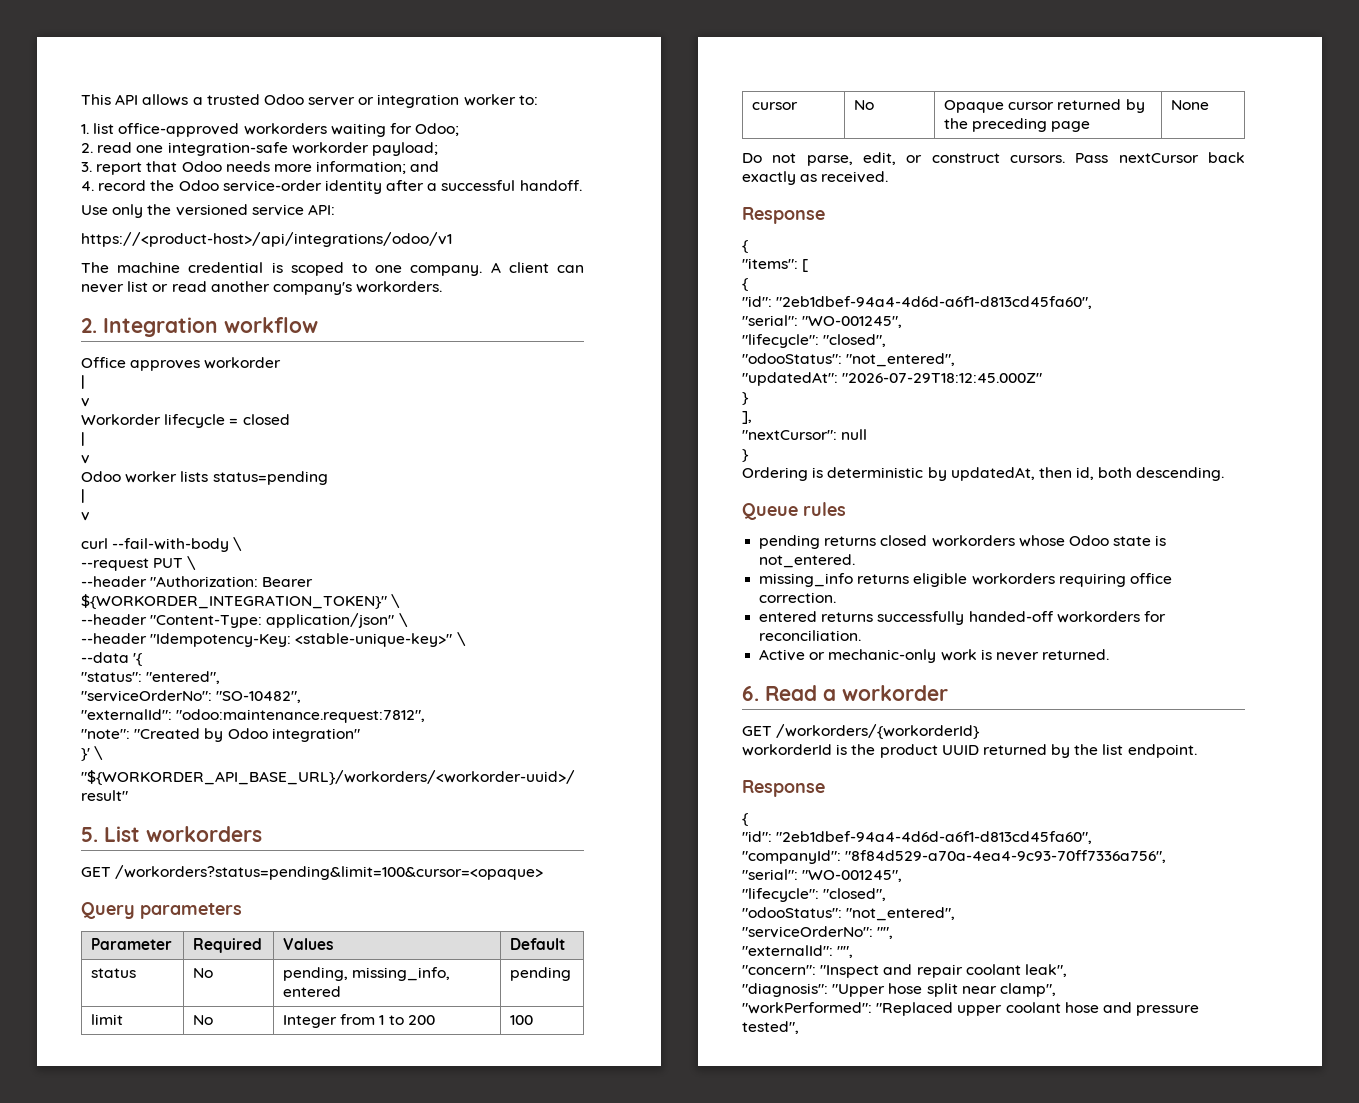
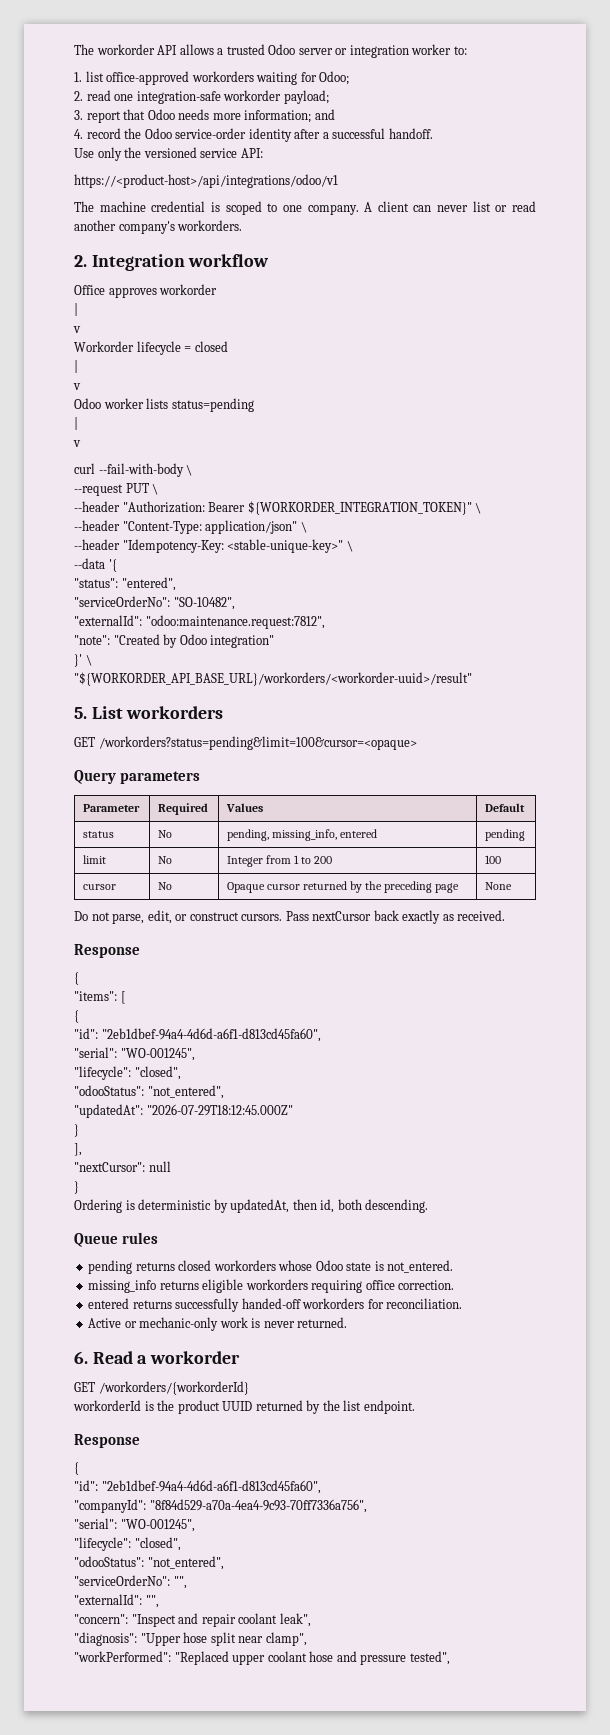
[81,94,111,105] This -> [74,44,155,55] The workorder

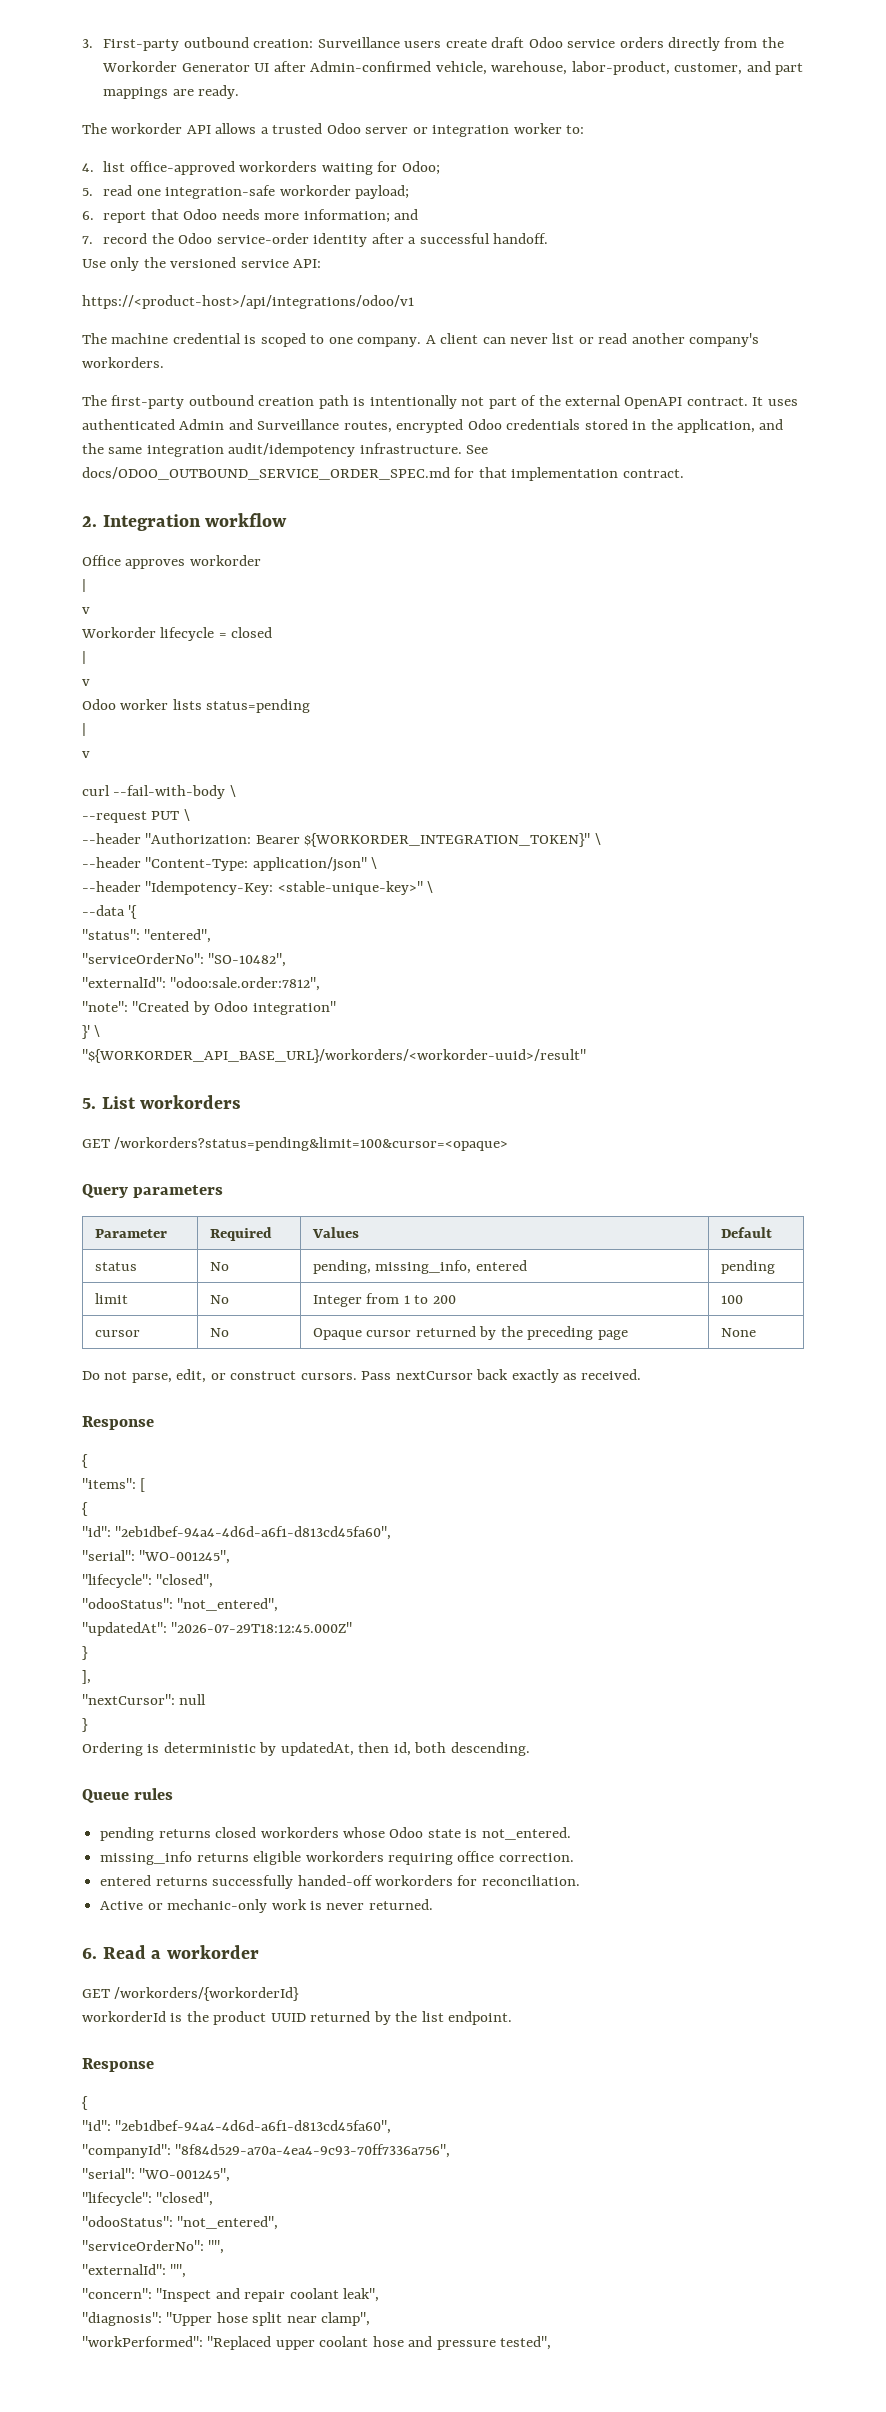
(74, 49) none -> [82,37,784,51] [102,61,803,75] [103,85,240,99] 3. First-party outbound creation: Surveillance users create draft Odoo service orders directly from the Workorder Generator UI after Admin-confirmed vehicle, warehouse, labor-product, customer, and part mappings are ready. //
[74,72,82,82] 1. -> [82,163,94,172] 4.
[74,91,83,101] 2. -> [82,188,93,196] 5.
[74,110,83,120] 3. -> [82,211,94,220] 6.
[74,129,83,139] 4. -> [82,236,93,244] 7.
(243, 225) none -> [82,395,798,409] [82,419,784,433] [82,443,489,457] [82,467,684,481] // The first-party outbound creation path is intentionally not part of the external OpenAPI contract. It uses authenticated Admin and Surveillance routes, encrypted Odoo credentials stored in the application, and the same integration audit/idempotency infrastructure. See docs/ODOO_OUTBOUND_SERVICE_ORDER_SPEC.md for that implementation contract.
[145,615,325,629] "odoo:maintenance.request:7812", -> [170,977,321,991] "odoo:sale.order:7812",

